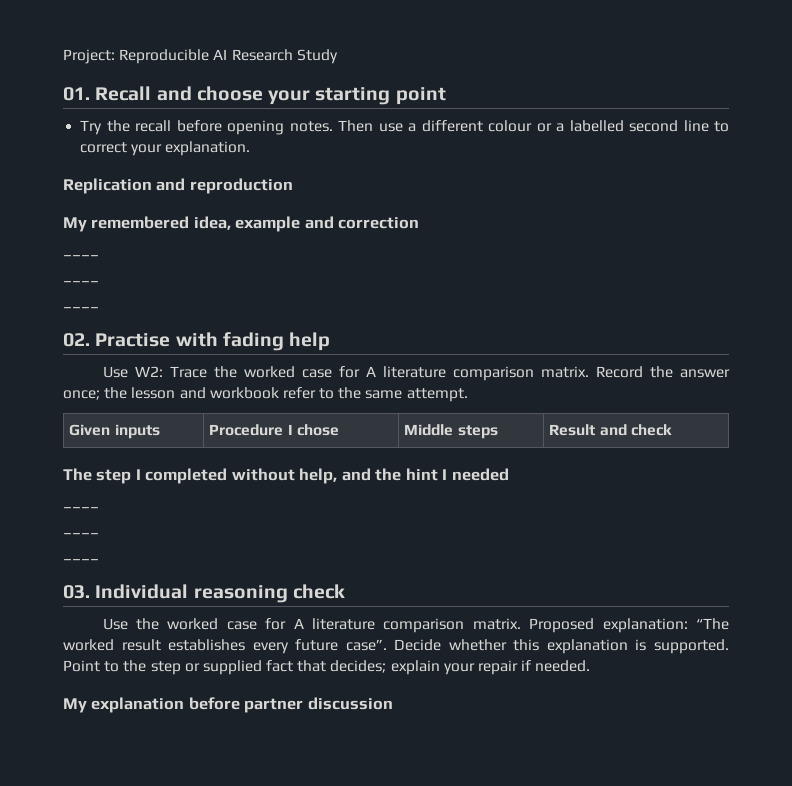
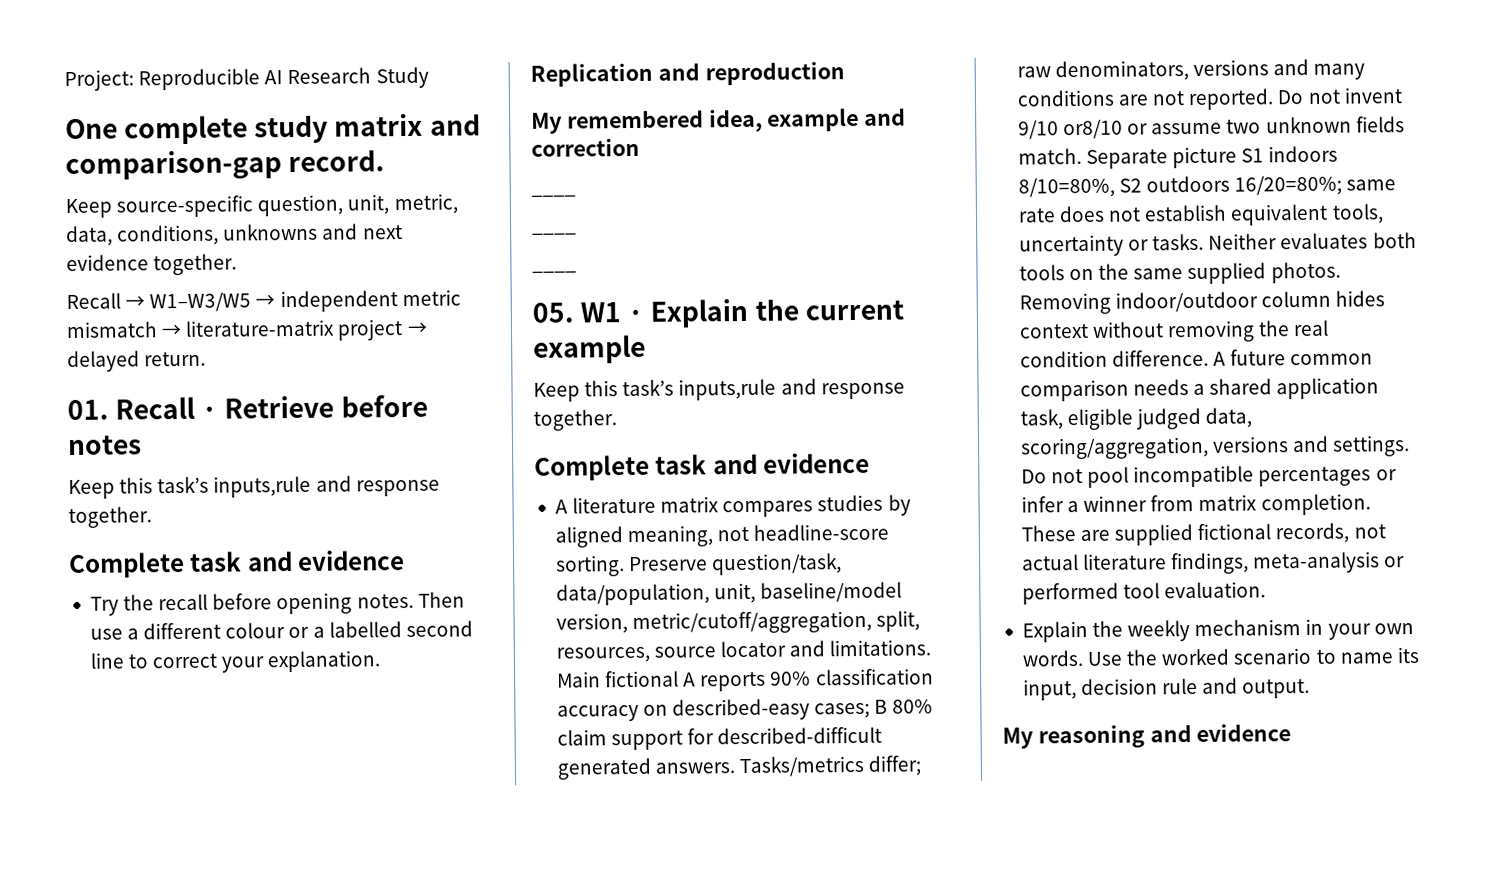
[63,86,446,105] 01. Recall and choose your starting point -> [65,113,481,145] [65,150,386,181] [65,193,458,219] [66,223,403,247] [66,253,238,276] [66,289,461,313] [66,319,428,341] [67,350,207,373] [67,394,428,421] [67,435,142,456] [68,475,440,500] [68,506,152,529] [68,550,406,579] One complete study matrix and comparison-gap record. // Keep source-specific question, unit, metric, data, conditions, unknowns and next evidence together. // Recall → W1–W3/W5 → independent metric mismatch → literature-matrix project → delayed return. // 01. Recall · Retrieve before notes // Keep this task’s inputs,rule and response together. // Complete task and evidence
[63,332,331,351] [102,366,730,381] [63,387,468,402] [69,424,160,439] [209,424,339,436] [404,424,498,439] [549,424,672,436] [63,468,509,484] [63,506,99,509] [63,532,99,535] [63,558,99,561] [63,584,345,603] [102,618,729,633] [63,639,729,654] [63,660,591,675] [63,697,393,713] 02. Practise with fading help // Use W2: Trace the worked case for A literature comparison matrix. Record the answer once; the lesson and workbook refer to the same attempt. // Given inputs | Procedure I chose | Middle steps | Result and check // The step I completed without help, and the hint I needed // ____ // ____ // ____ // 03. Individual reasoning check // Use the worked case for A literature comparison matrix. Proposed explanation: “The worked result establishes every future case”. Decide whether this explanation is supported. Point to the step or supplied fact that decides; explain your repair if needed. // My explanation before partner discussion -> [532,298,904,328] [533,334,646,364] [533,378,905,402] [533,409,617,431] [534,452,871,481] [554,494,911,518] [554,523,890,548] [555,553,843,577] [555,581,903,606] [555,610,921,635] [555,639,932,663] [556,668,934,692] [556,698,933,722] [556,726,883,751] [556,755,922,780] [1016,58,1366,82] [1016,87,1403,111] [1017,116,1405,140] [1017,145,1339,169] [1017,175,1397,198] [1017,203,1384,226] [1018,232,1417,257] [1018,261,1341,285] [1018,290,1386,315] [1018,319,1330,343] [1019,349,1374,368] [1019,377,1380,402] [1019,407,1253,431] [1019,435,1411,460] [1020,465,1397,488] [1020,493,1371,516] [1020,522,1386,546] [1021,551,1406,575] [1021,581,1267,605] [1021,618,1414,643] [1021,647,1419,667] [1022,677,1311,701] [1002,723,1292,749] 05. W1 · Explain the current example // Keep this task’s inputs,rule and response together. // Complete task and evidence // A literature matrix compares studies by aligned meaning, not headline-score sorting. Preserve question/task, data/population, unit, baseline/model version, metric/cutoff/aggregation, split, resources, source locator and limitations. Main fictional A reports 90% classification accuracy on described-easy cases; B 80% claim support for described-difficult generated answers. Tasks/metrics differ; raw denominators, versions and many conditions are not reported. Do not invent 9/10 or8/10 or assume two unknown fields match. Separate picture S1 indoors 8/10=80%, S2 outdoors 16/20=80%; same rate does not establish equivalent tools, uncertainty or tasks. Neither evaluates both tools on the same supplied photos. Removing indoor/outdoor column hides context without removing the real condition difference. A future common comparison needs a shared application task, eligible judged data, scoring/aggregation, versions and settings. Do not pool incompatible percentages or infer a winner from matrix completion. These are supplied fictional records, not actual literature findings, meta-analysis or performed tool evaluation. // Explain the weekly mechanism in your own words. Use the worked scenario to name its input, decision rule and output. // My reasoning and evidence

